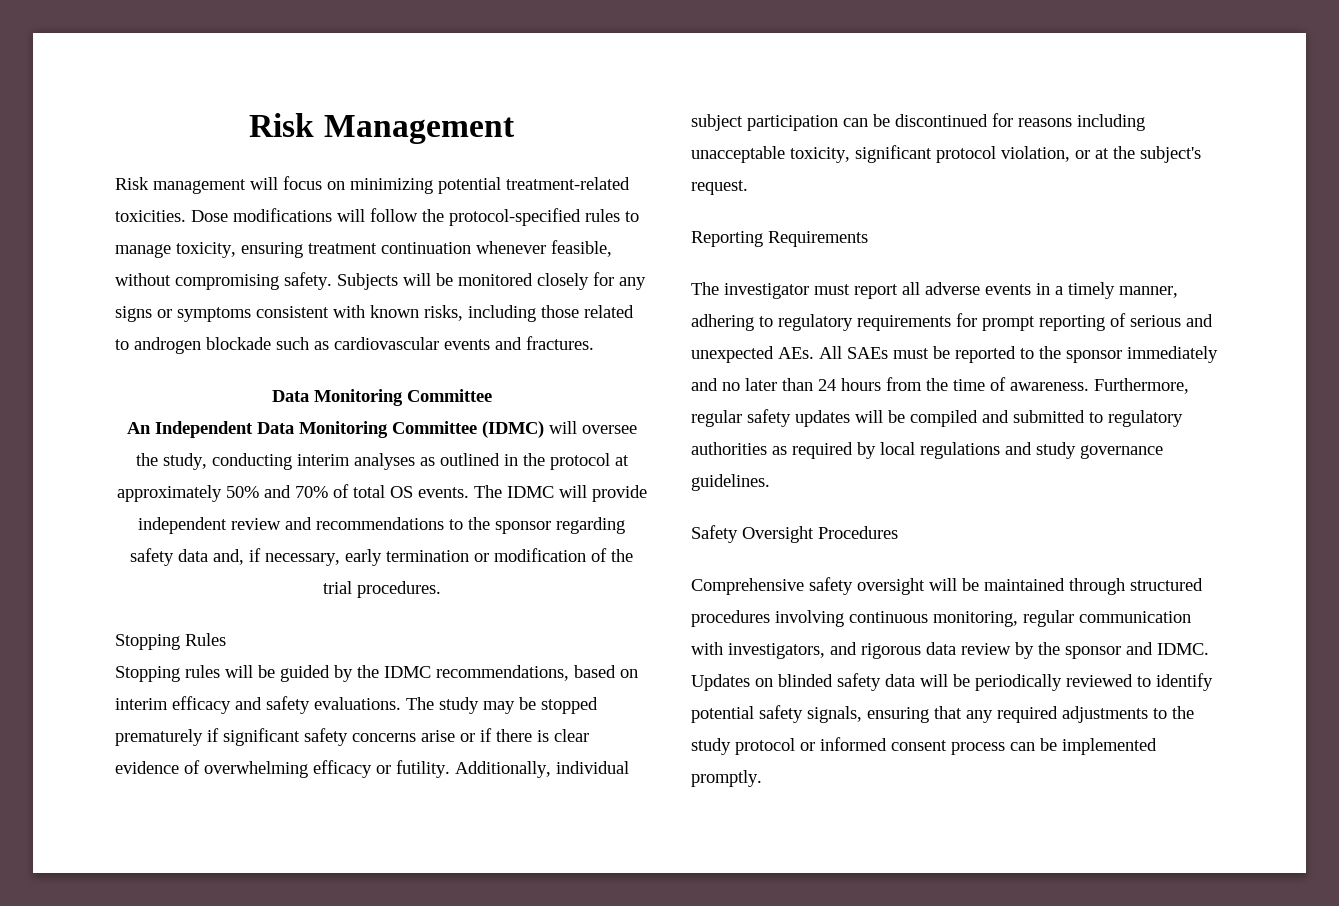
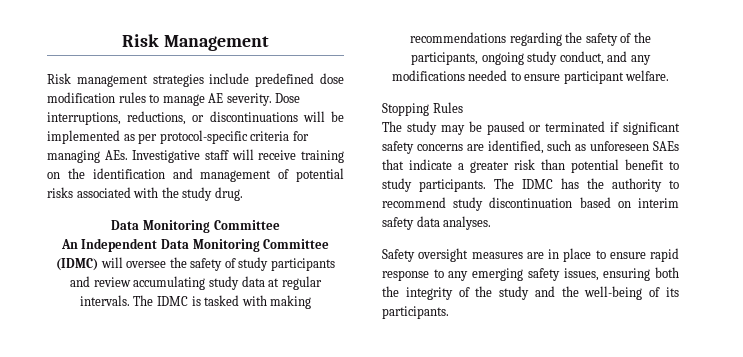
[250,176,630,194] [115,208,639,226] [115,240,612,258] [115,272,646,290] [115,305,634,322] [115,336,594,354] will focus on minimizing potential treatment-related toxicities. Dose modifications will follow the protocol-specified rules to manage toxicity, ensuring treatment continuation whenever feasible, without compromising safety. Subjects will be monitored closely for any signs or symptoms consistent with known risks, including those related to androgen blockade such as cardiovascular events and fractures. -> [152,73,345,87] [47,92,301,106] [47,111,344,125] [47,130,309,144] [47,149,344,163] [47,168,344,182] [47,187,243,201] strategies include predefined dose modification rules to manage AE severity. Dose interruptions, reductions, or discontinuations will be implemented as per protocol-specific criteria for managing AEs. Investigative staff will receive training on the identification and management of potential risks associated with the study drug.
[162,453,629,470] [116,484,647,502] [138,517,625,534] [130,548,633,566] [322,581,441,598] [115,633,226,650] [115,665,638,682] [115,696,401,714] study, conducting interim analyses as outlined in the protocol at approximately 50% and 70% of total OS events. The IDMC will provide independent review and recommendations to the sponsor regarding safety data and, if necessary, early termination or modification of the trial procedures. // Stopping Rules // Stopping rules will be guided by the IDMC recommendations, based on interim efficacy and safety evaluations. -> [190,257,335,271] [70,276,322,290] [79,295,312,309] [410,32,651,46] [411,51,651,65] [391,70,670,84] [382,102,463,116] safety of study participants and review accumulating study data at regular intervals. The IDMC is tasked with making recommendations regarding the safety of the participants, ongoing study conduct, and any modifications needed to ensure participant welfare. // Stopping Rules //
[541,697,598,714] [115,729,203,746] stopped prematurely -> [486,121,606,135] paused or terminated
[421,728,589,742] [115,760,629,778] [691,113,1145,131] [691,145,1201,163] [691,180,748,195] [691,231,868,247] [691,282,1178,299] [691,313,1213,331] [691,346,1218,363] [691,377,1189,394] [691,409,1183,427] [691,442,1163,459] [691,474,770,491] [691,525,898,543] [691,577,1203,595] [691,610,1191,627] [691,642,1209,659] [691,673,1213,691] [691,705,1194,723] [691,737,1157,755] [691,770,762,787] arise or if there is clear evidence of overwhelming efficacy or futility. Additionally, individual subject participation can be discontinued for reasons including unacceptable toxicity, significant protocol violation, or at the subject's request. // Reporting Requirements // The investigator must report all adverse events in a timely manner, adhering to regulatory requirements for prompt reporting of serious and unexpected AEs. All SAEs must be reported to the sponsor immediately and no later than 24 hours from the time of awareness. Furthermore, regular safety updates will be compiled and submitted to regulatory authorities as required by local regulations and study governance guidelines. // Safety Oversight Procedures // Comprehensive safety oversight will be maintained through structured procedures involving continuous monitoring, regular communication with investigators, and rigorous data review by the sponsor and IDMC. Updates on blinded safety data will be periodically reviewed to identify potential safety signals, ensuring that any required adjustments to the study protocol or informed consent process can be implemented promptly. -> [466,140,679,154] [382,159,679,173] [382,178,679,192] [382,197,679,211] [382,216,492,230] [382,248,679,262] [382,267,679,281] [382,286,679,300] [382,306,449,319] are identified, such as unforeseen SAEs that indicate a greater risk than potential benefit to study participants. The IDMC has the authority to recommend study discontinuation based on interim safety data analyses. // Safety oversight measures are in place to ensure rapid response to any emerging safety issues, ensuring both the integrity of the study and the well-being of its participants.

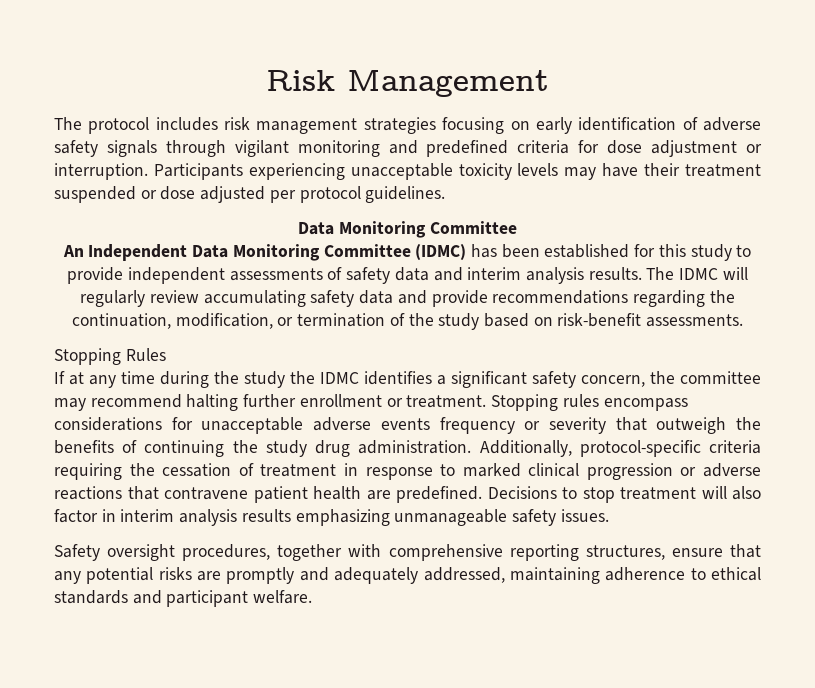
[47,73,345,87] [47,92,301,106] [47,111,344,125] [47,130,309,144] [47,149,344,163] [47,168,344,182] [47,187,243,201] Risk management strategies include predefined dose modification rules to manage AE severity. Dose interruptions, reductions, or discontinuations will be implemented as per protocol-specific criteria for managing AEs. Investigative staff will receive training on the identification and management of potential risks associated with the study drug. -> [54,117,762,134] [54,140,762,157] [54,163,762,180] [54,186,446,203] The protocol includes risk management strategies focusing on early identification of adverse safety signals through vigilant monitoring and predefined criteria for dose adjustment or interruption. Participants experiencing unacceptable toxicity levels may have their treatment suspended or dose adjusted per protocol guidelines.
[100,257,335,271] [70,276,322,290] [79,295,312,309] [410,32,651,46] [411,51,651,65] [391,70,670,84] [382,102,463,116] [382,121,680,135] [382,140,679,154] [382,159,679,173] [382,178,679,192] [382,197,679,211] [382,216,492,230] [382,248,679,262] [382,267,679,281] [382,286,679,300] [382,306,449,319] will oversee the safety of study participants and review accumulating study data at regular intervals. The IDMC is tasked with making recommendations regarding the safety of the participants, ongoing study conduct, and any modifications needed to ensure participant welfare. // Stopping Rules // The study may be paused or terminated if significant safety concerns are identified, such as unforeseen SAEs that indicate a greater risk than potential benefit to study participants. The IDMC has the authority to recommend study discontinuation based on interim safety data analyses. // Safety oversight measures are in place to ensure rapid response to any emerging safety issues, ensuring both the integrity of the study and the well-being of its participants. -> [471,244,752,261] [67,267,748,284] [80,290,735,307] [71,313,744,330] [54,348,166,365] [54,371,761,388] [54,394,688,411] [54,417,761,434] [54,440,761,457] [54,463,762,480] [54,486,761,503] [54,509,609,526] [54,544,761,561] [54,567,762,584] [54,590,313,607] has been established for this study to provide independent assessments of safety data and interim analysis results. The IDMC will regularly review accumulating safety data and provide recommendations regarding the continuation, modification, or termination of the study based on risk-benefit assessments. // Stopping Rules // If at any time during the study the IDMC identifies a significant safety concern, the committee may recommend halting further enrollment or treatment. Stopping rules encompass considerations for unacceptable adverse events frequency or severity that outweigh the benefits of continuing the study drug administration. Additionally, protocol-specific criteria requiring the cessation of treatment in response to marked clinical progression or adverse reactions that contravene patient health are predefined. Decisions to stop treatment will also factor in interim analysis results emphasizing unmanageable safety issues. // Safety oversight procedures, together with comprehensive reporting structures, ensure that any potential risks are promptly and adequately addressed, maintaining adherence to ethical standards and participant welfare.

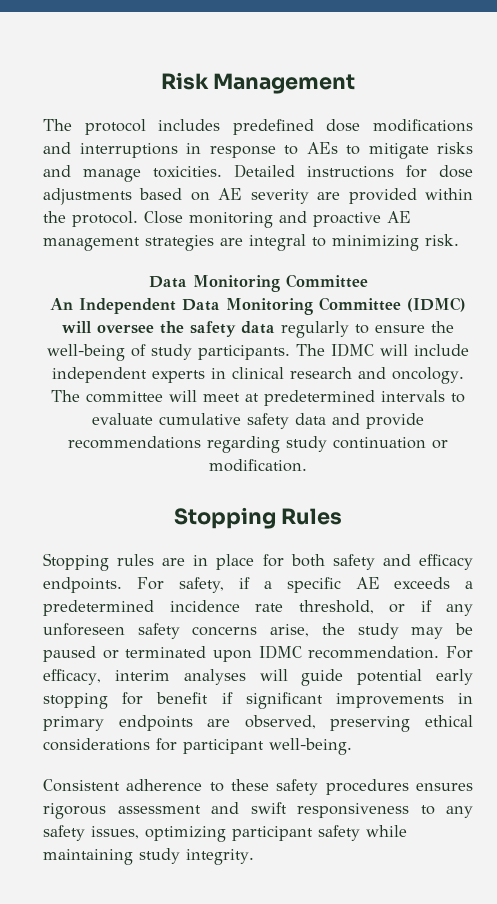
[224,117,762,134] [54,140,762,157] [54,163,762,180] [54,186,446,203] risk management strategies focusing on early identification of adverse safety signals through vigilant monitoring and predefined criteria for dose adjustment or interruption. Participants experiencing unacceptable toxicity levels may have their treatment suspended or dose adjusted per protocol guidelines. -> [232,119,473,135] [43,142,473,159] [43,164,473,182] [43,188,473,205] [43,211,411,228] [43,234,459,251] predefined dose modifications and interruptions in response to AEs to mitigate risks and manage toxicities. Detailed instructions for dose adjustments based on AE severity are provided within the protocol. Close monitoring and proactive AE management strategies are integral to minimizing risk.
[471,244,752,261] [67,267,748,284] [80,290,306,307] has been established for this study to provide independent assessments of safety data and interim analysis results. The IDMC will regularly review accumulating -> [62,321,454,338] [47,343,469,361] [52,367,465,384] [51,390,465,406] [92,413,241,425] will oversee the safety data regularly to ensure the well-being of study participants. The IDMC will include independent experts in clinical research and oncology. The committee will meet at predetermined intervals to evaluate cumulative
[709,290,735,303] [71,313,744,330] [54,348,166,365] [54,371,761,388] [54,394,688,411] [54,417,761,434] [54,440,761,457] [54,463,762,480] [54,486,761,503] [54,509,609,526] [54,544,761,561] [54,567,762,584] [54,590,313,607] the continuation, modification, or termination of the study based on risk-benefit assessments. // Stopping Rules // If at any time during the study the IDMC identifies a significant safety concern, the committee may recommend halting further enrollment or treatment. Stopping rules encompass considerations for unacceptable adverse events frequency or severity that outweigh the benefits of continuing the study drug administration. Additionally, protocol-specific criteria requiring the cessation of treatment in response to marked clinical progression or adverse reactions that contravene patient health are predefined. Decisions to stop treatment will also factor in interim analysis results emphasizing unmanageable safety issues. // Safety oversight procedures, together with comprehensive reporting structures, ensure that any potential risks are promptly and adequately addressed, maintaining adherence to ethical standards and participant welfare. -> [286,436,448,452] [209,459,307,472] [173,507,343,529] [43,553,473,571] [43,577,473,593] [43,600,473,616] [43,623,474,639] [43,645,473,662] [43,669,473,686] [43,692,473,709] [43,715,473,732] [43,738,352,755] [43,779,473,795] [43,802,473,819] [43,825,407,842] [43,848,254,865] study continuation or modification. // Stopping Rules // Stopping rules are in place for both safety and efficacy endpoints. For safety, if a specific AE exceeds a predetermined incidence rate threshold, or if any unforeseen safety concerns arise, the study may be paused or terminated upon IDMC recommendation. For efficacy, interim analyses will guide potential early stopping for benefit if significant improvements in primary endpoints are observed, preserving ethical considerations for participant well-being. // Consistent adherence to these safety procedures ensures rigorous assessment and swift responsiveness to any safety issues, optimizing participant safety while maintaining study integrity.

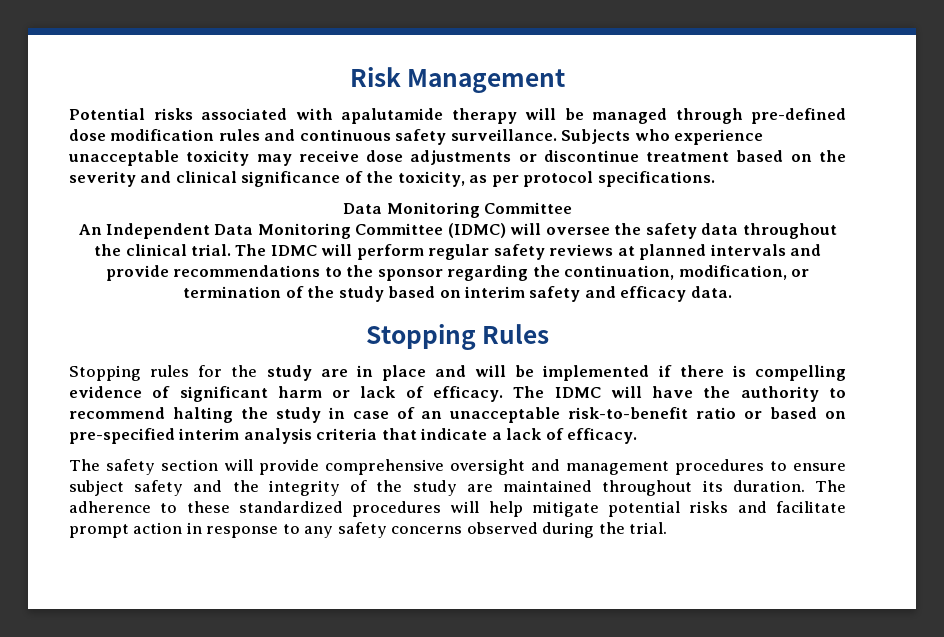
[43,119,473,135] [43,142,473,159] [43,164,473,182] [43,188,473,205] [43,211,411,228] [43,234,459,251] The protocol includes predefined dose modifications and interruptions in response to AEs to mitigate risks and manage toxicities. Detailed instructions for dose adjustments based on AE severity are provided within the protocol. Close monitoring and proactive AE management strategies are integral to minimizing risk. -> [69,108,846,124] [69,129,764,145] [68,150,846,166] [69,171,715,187] Potential risks associated with apalutamide therapy will be managed through pre-defined dose modification rules and continuous safety surveillance. Subjects who experience unacceptable toxicity may receive dose adjustments or discontinue treatment based on the severity and clinical significance of the toxicity, as per protocol specifications.
[281,321,454,338] [47,343,469,361] [52,367,465,384] [51,390,465,406] [92,413,424,429] [68,436,448,453] [209,459,307,472] [173,507,343,529] [43,553,473,571] [43,577,473,593] [43,600,473,616] [43,623,474,639] [43,645,473,662] [43,669,473,686] [43,692,473,709] [43,715,473,732] [43,738,352,755] [43,779,473,795] [43,802,473,819] [43,825,407,842] [43,848,254,865] regularly to ensure the well-being of study participants. The IDMC will include independent experts in clinical research and oncology. The committee will meet at predetermined intervals to evaluate cumulative safety data and provide recommendations regarding study continuation or modification. // Stopping Rules // Stopping rules are in place for both safety and efficacy endpoints. For safety, if a specific AE exceeds a predetermined incidence rate threshold, or if any unforeseen safety concerns arise, the study may be paused or terminated upon IDMC recommendation. For efficacy, interim analyses will guide potential early stopping for benefit if significant improvements in primary endpoints are observed, preserving ethical considerations for participant well-being. // Consistent adherence to these safety procedures ensures rigorous assessment and swift responsiveness to any safety issues, optimizing participant safety while maintaining study integrity. -> [742,223,837,239] [94,244,821,260] [105,265,810,281] [183,286,732,302] [365,324,550,350] [69,365,846,381] [69,386,847,402] [69,407,846,423] [69,428,638,444] [69,459,846,475] [69,480,847,496] [69,501,846,517] [69,522,668,538] throughout the clinical trial. The IDMC will perform regular safety reviews at planned intervals and provide recommendations to the sponsor regarding the continuation, modification, or termination of the study based on interim safety and efficacy data. // Stopping Rules // Stopping rules for the study are in place and will be implemented if there is compelling evidence of significant harm or lack of efficacy. The IDMC will have the authority to recommend halting the study in case of an unacceptable risk-to-benefit ratio or based on pre-specified interim analysis criteria that indicate a lack of efficacy. // The safety section will provide comprehensive oversight and management procedures to ensure subject safety and the integrity of the study are maintained throughout its duration. The adherence to these standardized procedures will help mitigate potential risks and facilitate prompt action in response to any safety concerns observed during the trial.

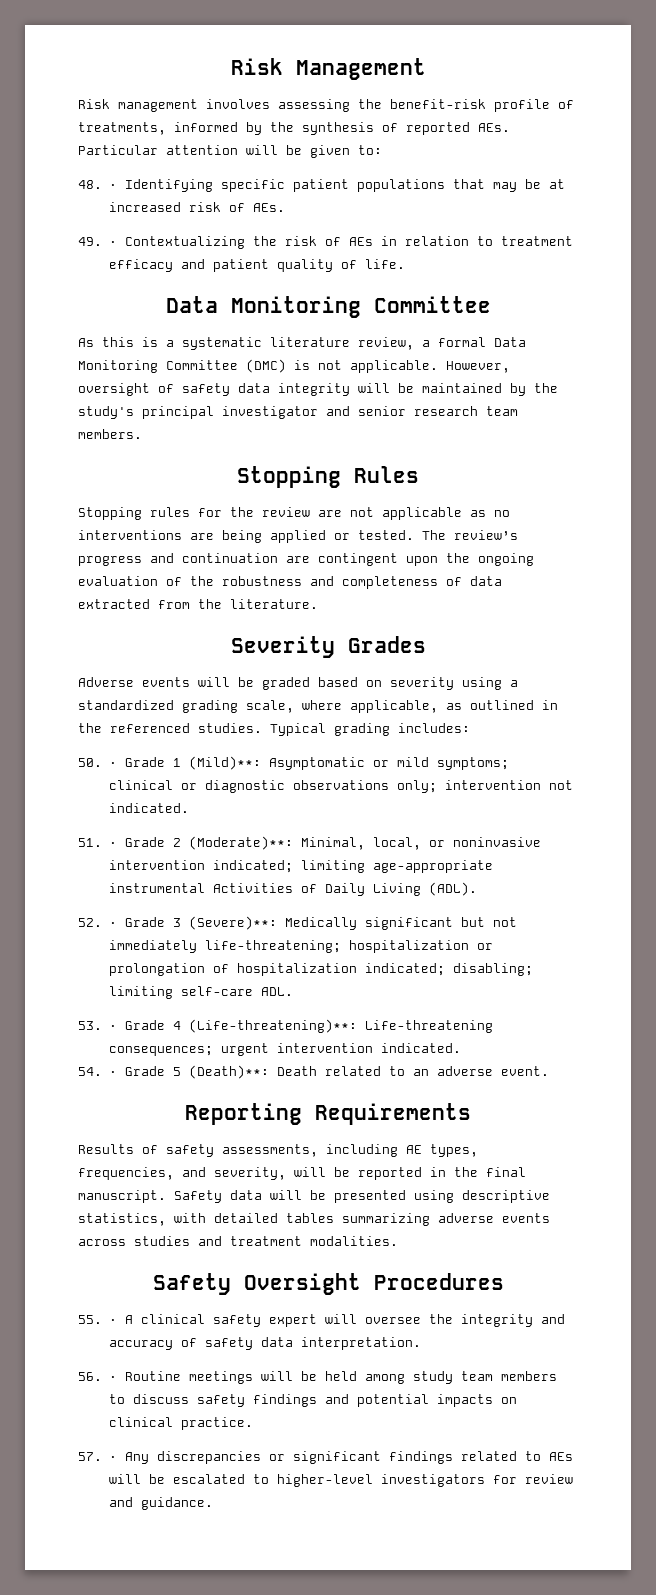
[69,108,846,124] [69,129,764,145] [68,150,846,166] [69,171,715,187] [343,202,572,218] [78,223,837,239] [94,244,821,260] [105,265,810,281] [183,286,732,302] Potential risks associated with apalutamide therapy will be managed through pre-defined dose modification rules and continuous safety surveillance. Subjects who experience unacceptable toxicity may receive dose adjustments or discontinue treatment based on the severity and clinical significance of the toxicity, as per protocol specifications. // Data Monitoring Committee // An Independent Data Monitoring Committee (IDMC) will oversee the safety data throughout the clinical trial. The IDMC will perform regular safety reviews at planned intervals and provide recommendations to the sponsor regarding the continuation, modification, or termination of the study based on interim safety and efficacy data. -> [78,99,574,112] [78,122,510,135] [78,145,382,158] [78,179,565,192] [108,202,285,212] [78,236,573,249] [108,259,405,272] [165,296,491,318] [78,337,526,350] [78,359,510,373] [78,383,558,396] [78,406,518,419] [78,429,142,439] Risk management involves assessing the benefit-risk profile of treatments, informed by the synthesis of reported AEs. Particular attention will be given to: // 48. • Identifying specific patient populations that may be at increased risk of AEs. // 49. • Contextualizing the risk of AEs in relation to treatment efficacy and patient quality of life. // Data Monitoring Committee // As this is a systematic literature review, a formal Data Monitoring Committee (DMC) is not applicable. However, oversight of safety data integrity will be maintained by the study's principal investigator and senior research team members.
[266,365,846,381] [69,386,847,402] [69,407,846,423] [69,428,638,444] [69,459,846,475] [69,480,847,496] [69,501,846,517] [69,522,668,538] study are in place and will be implemented if there is compelling evidence of significant harm or lack of efficacy. The IDMC will have the authority to recommend halting the study in case of an unacceptable risk-to-benefit ratio or based on pre-specified interim analysis criteria that indicate a lack of efficacy. // The safety section will provide comprehensive oversight and management procedures to ensure subject safety and the integrity of the study are maintained throughout its duration. The adherence to these standardized procedures will help mitigate potential risks and facilitate prompt action in response to any safety concerns observed during the trial. -> [262,507,510,520] [78,530,518,543] [78,553,534,566] [78,576,502,589] [78,599,318,609] [230,636,426,658] [78,677,518,690] [78,700,558,713] [78,723,470,736] [78,756,509,770] [108,780,573,793] [108,803,189,813] [78,836,541,850] [108,860,493,873] [108,882,477,896] [78,916,517,930] [108,940,493,953] [108,963,533,976] [108,986,293,999] [78,1019,493,1033] [108,1043,461,1056] [78,1065,549,1079] [185,1103,471,1125] [78,1144,478,1157] [78,1167,526,1180] [78,1190,550,1203] [78,1213,550,1226] [78,1236,398,1246] [152,1273,504,1295] [78,1314,565,1327] [108,1337,421,1350] [78,1371,557,1384] [108,1394,517,1407] [108,1417,253,1430] [78,1451,573,1464] [108,1474,573,1487] [108,1497,213,1510] review are not applicable as no interventions are being applied or tested. The review’s progress and continuation are contingent upon the ongoing evaluation of the robustness and completeness of data extracted from the literature. // Severity Grades // Adverse events will be graded based on severity using a standardized grading scale, where applicable, as outlined in the referenced studies. Typical grading includes: // 50. • Grade 1 (Mild)**: Asymptomatic or mild symptoms; clinical or diagnostic observations only; intervention not indicated. // 51. • Grade 2 (Moderate)**: Minimal, local, or noninvasive intervention indicated; limiting age-appropriate instrumental Activities of Daily Living (ADL). // 52. • Grade 3 (Severe)**: Medically significant but not immediately life-threatening; hospitalization or prolongation of hospitalization indicated; disabling; limiting self-care ADL. // 53. • Grade 4 (Life-threatening)**: Life-threatening consequences; urgent intervention indicated. // 54. • Grade 5 (Death)**: Death related to an adverse event. // Reporting Requirements // Results of safety assessments, including AE types, frequencies, and severity, will be reported in the final manuscript. Safety data will be presented using descriptive statistics, with detailed tables summarizing adverse events across studies and treatment modalities. // Safety Oversight Procedures // 55. • A clinical safety expert will oversee the integrity and accuracy of safety data interpretation. // 56. • Routine meetings will be held among study team members to discuss safety findings and potential impacts on clinical practice. // 57. • Any discrepancies or significant findings related to AEs will be escalated to higher-level investigators for review and guidance.

